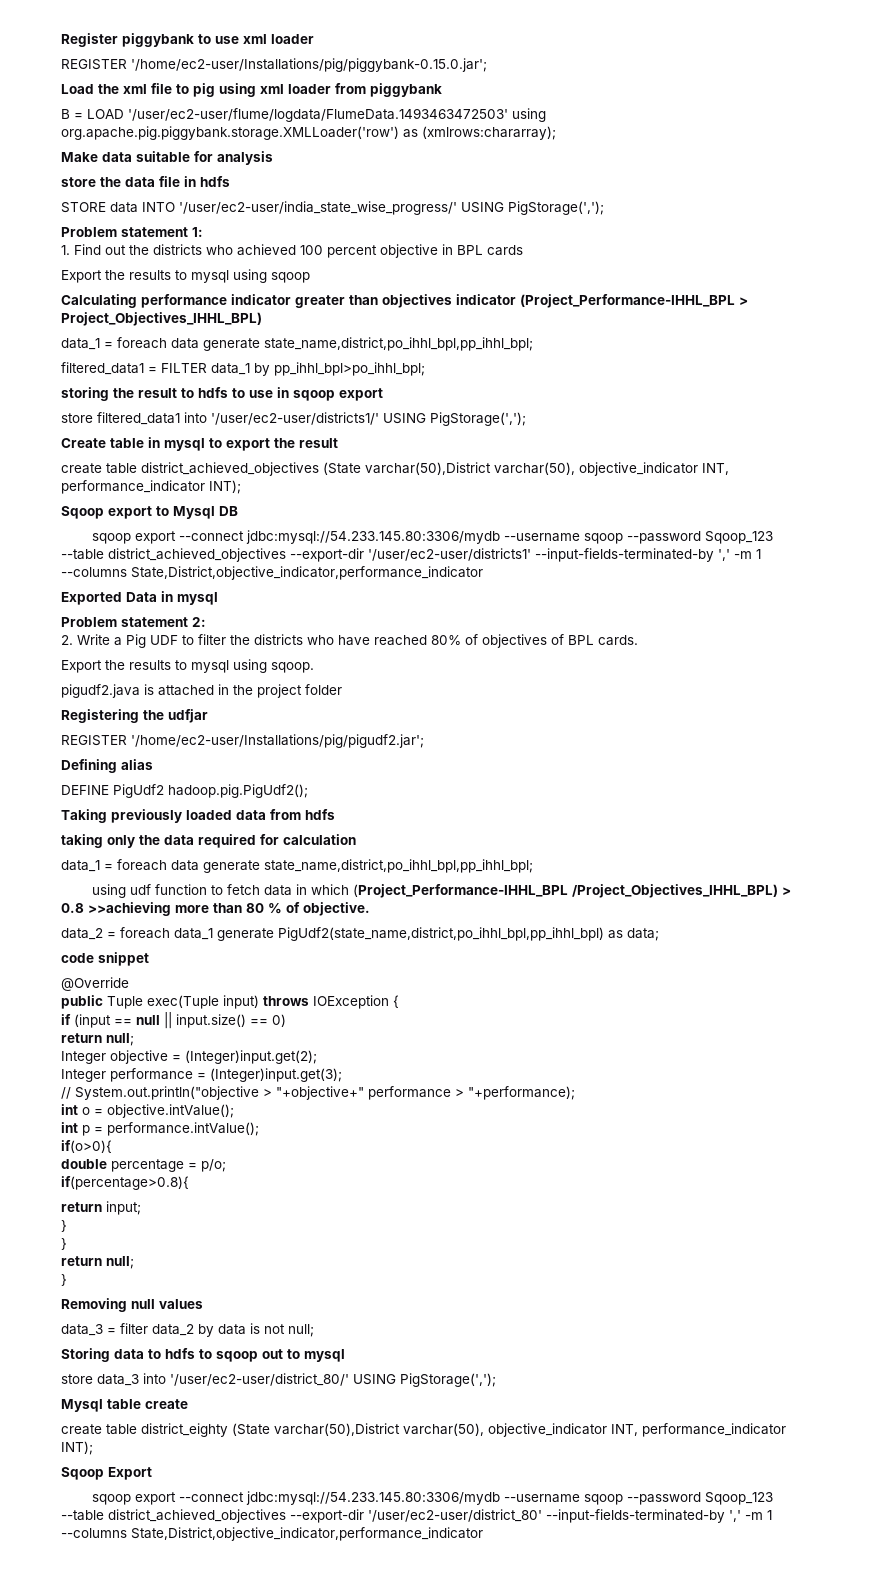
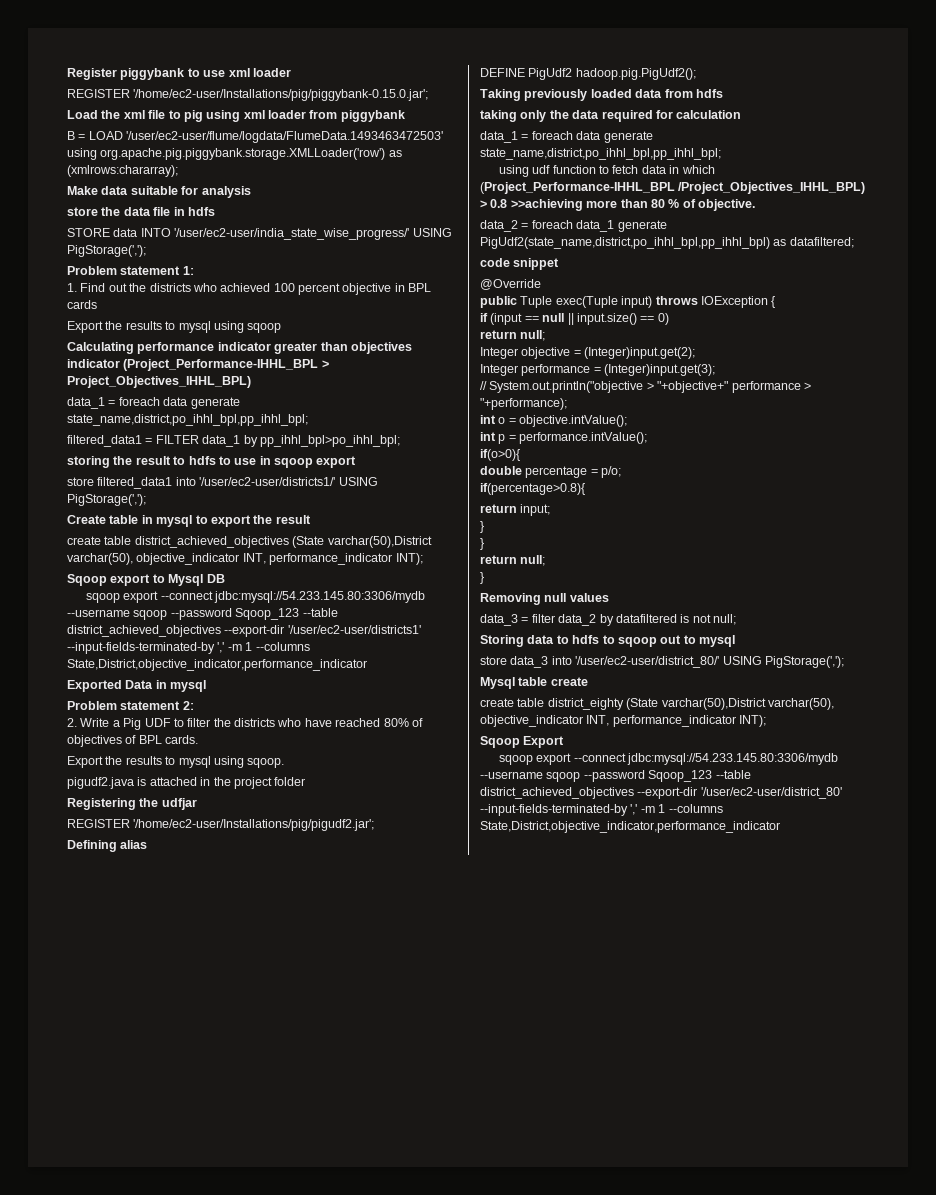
[627,928,659,941] data; -> [789,237,854,248] datafiltered;
[218,1324,246,1335] data -> [615,614,677,623] datafiltered

